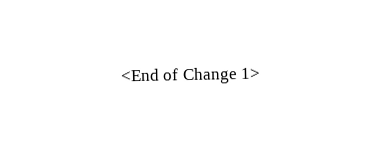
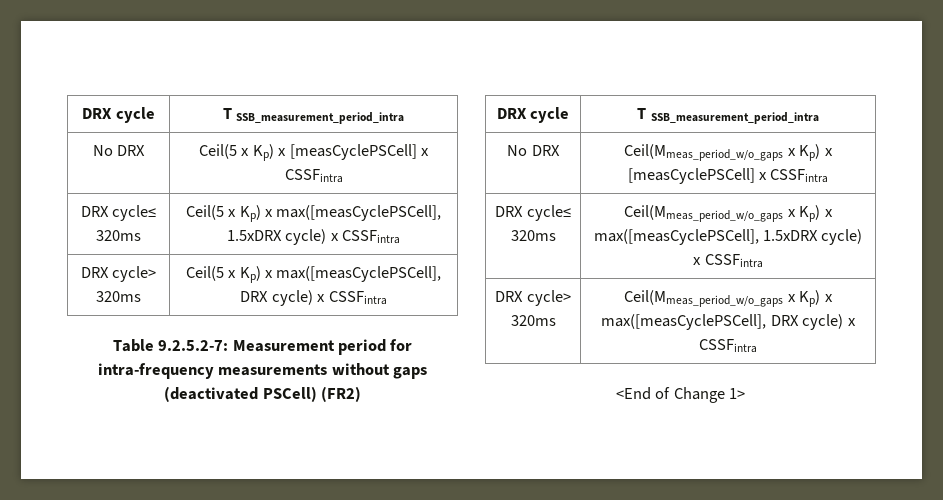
(119, 75) none -> [82,107,155,123] [222,108,405,124] [92,145,146,156] [198,144,430,161] [284,169,343,183] [80,205,157,221] [96,230,141,241] [185,205,442,222] [226,229,401,245] [80,266,157,282] [96,291,141,302] [185,266,442,283] [240,290,387,306] [112,339,413,355] [97,363,428,379] [164,386,361,402] [496,107,570,123] [637,108,819,124] [507,145,560,156] [624,144,833,161] [627,168,829,184] [495,205,571,221] [510,230,556,241] [624,205,833,222] [593,229,863,245] [693,254,763,268] [495,290,571,306] [510,315,556,326] [624,290,833,307] [601,314,856,330] [699,339,757,353] DRX cycle | T SSB_measurement_period_intra // No DRX | Ceil(5 x Kp) x [measCyclePSCell] x CSSFintra // DRX cycle≤ 320ms | Ceil(5 x Kp) x max([measCyclePSCell], 1.5xDRX cycle) x CSSFintra // DRX cycle> 320ms | Ceil(5 x Kp) x max([measCyclePSCell], DRX cycle) x CSSFintra // Table 9.2.5.2-7: Measurement period for intra-frequency measurements without gaps (deactivated PSCell) (FR2) // DRX cycle | T SSB_measurement_period_intra // No DRX | Ceil(Mmeas_period_w/o_gaps x Kp) x [measCyclePSCell] x CSSFintra // DRX cycle≤ 320ms | Ceil(Mmeas_period_w/o_gaps x Kp) x max([measCyclePSCell], 1.5xDRX cycle) x CSSFintra // DRX cycle> 320ms | Ceil(Mmeas_period_w/o_gaps x Kp) x max([measCyclePSCell], DRX cycle) x CSSFintra //

